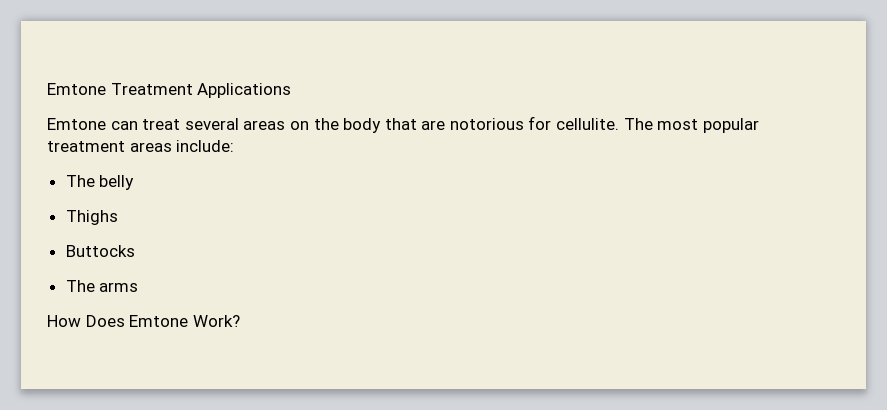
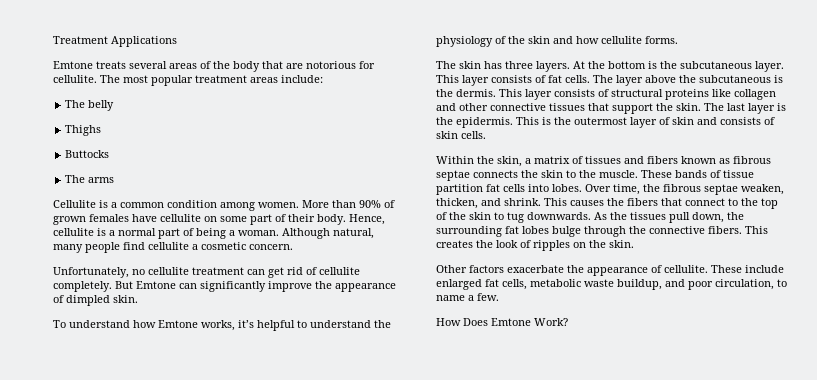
[47,83,106,95] Emtone -> (53, 40) none
[110,119,181,130] can treat -> [96,61,126,69] treats
[289,121,309,130] on -> [200,61,211,69] of
(139, 287) none -> [53,200,395,211] [53,214,385,225] [53,228,374,239] [53,242,293,253] [53,267,360,278] [53,281,396,292] [53,295,138,306] [53,320,391,331] [436,36,678,47] [436,61,784,72] [436,75,783,86] [436,89,776,100] [436,103,786,114] [436,117,775,128] [436,131,486,139] [436,156,771,167] [436,170,754,181] [436,184,784,195] [436,198,778,209] [436,212,744,223] [436,226,768,237] [436,240,634,251] [436,265,784,276] [436,279,787,290] [436,293,499,301] // Cellulite is a common condition among women. More than 90% of grown females have cellulite on some part of their body. Hence, cellulite is a normal part of being a woman. Although natural, many people find cellulite a cosmetic concern. // Unfortunately, no cellulite treatment can get rid of cellulite completely. But Emtone can significantly improve the appearance of dimpled skin. // To understand how Emtone works, it’s helpful to understand the physiology of the skin and how cellulite forms. // The skin has three layers. At the bottom is the subcutaneous layer. This layer consists of fat cells. The layer above the subcutaneous is the dermis. This layer consists of structural proteins like collagen and other connective tissues that support the skin. The last layer is the epidermis. This is the outermost layer of skin and consists of skin cells. // Within the skin, a matrix of tissues and fibers known as fibrous septae connects the skin to the muscle. These bands of tissue partition fat cells into lobes. Over time, the fibrous septae weaken, thicken, and shrink. This causes the fibers that connect to the top of the skin to tug downwards. As the tissues pull down, the surrounding fat lobes bulge through the connective fibers. This creates the look of ripples on the skin. // Other factors exacerbate the appearance of cellulite. These include enlarged fat cells, metabolic waste buildup, and poor circulation, to name a few.

